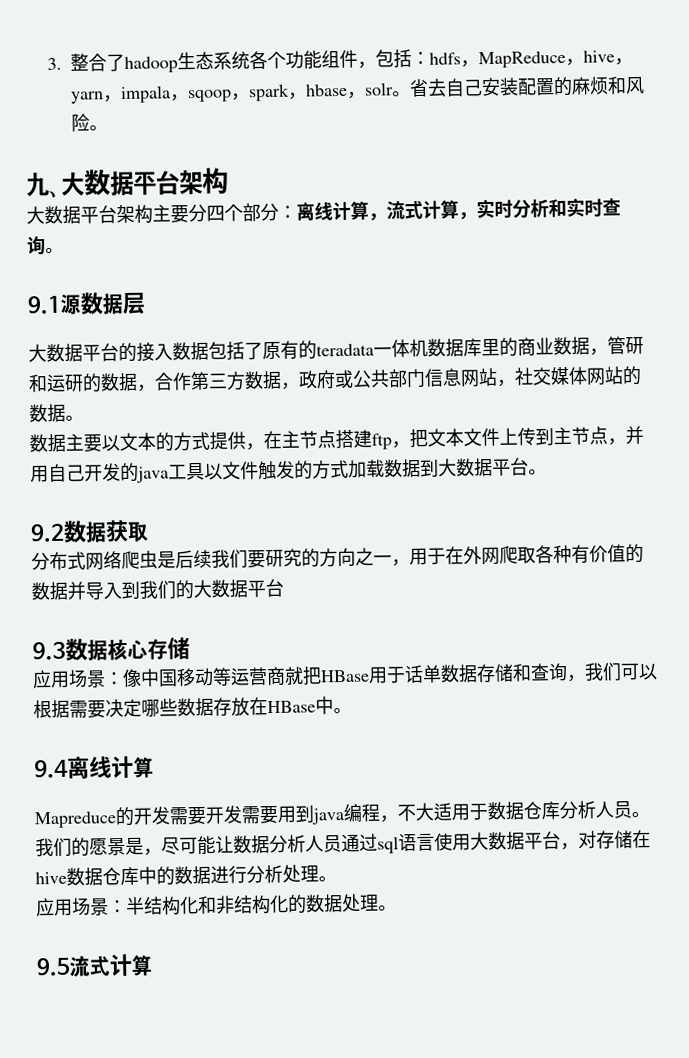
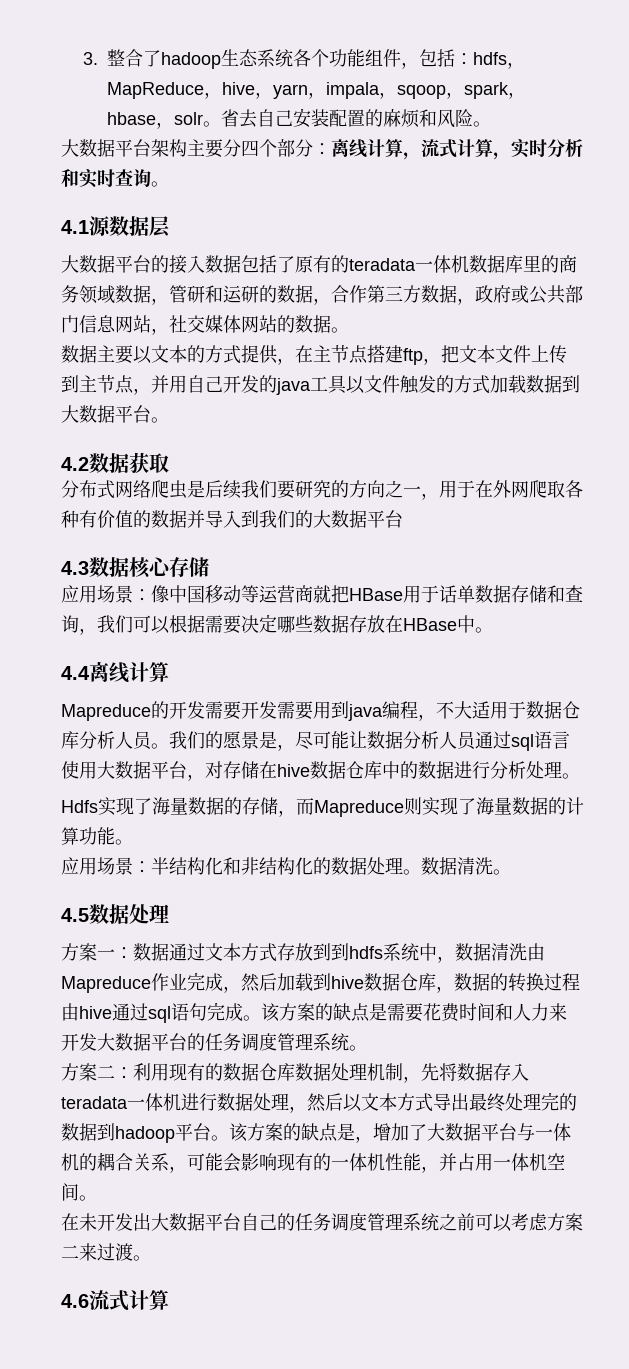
[26,167,229,198] // 九、大数据平台架构 -> (491, 124) none
[27,295,62,315] 9.1 -> [61,220,89,234] 4.1
[535,337,554,355] 业 -> [61,285,115,304] 务领域
[30,523,65,543] 9.2 -> [61,457,89,471] 4.2
[32,641,66,661] 9.3 -> [61,561,89,575] 4.3
[34,759,68,779] 9.4 -> [61,666,90,680] 4.4
(337, 879) none -> [61,797,584,817] [61,827,133,845] // Hdfs实现了海量数据的存储，而Mapreduce则实现了海量数据的计算功能。
[36,957,71,977] // 9.5 -> [421,857,511,875] [61,904,169,924] [61,943,545,963] [61,972,580,993] [61,1002,567,1023] [61,1033,367,1051] [61,1063,529,1083] [61,1092,577,1113] [61,1123,571,1143] [61,1152,565,1173] [61,1183,97,1201] [61,1213,583,1232] [61,1243,151,1261] [61,1294,89,1308] 数据清洗。 // 4.5数据处理 // 方案一：数据通过文本方式存放到到hdfs系统中，数据清洗由Mapreduce作业完成，然后加载到hive数据仓库，数据的转换过程由hive通过sql语句完成。该方案的缺点是需要花费时间和人力来开发大数据平台的任务调度管理系统。 // 方案二：利用现有的数据仓库数据处理机制，先将数据存入teradata一体机进行数据处理，然后以文本方式导出最终处理完的数据到hadoop平台。该方案的缺点是，增加了大数据平台与一体机的耦合关系，可能会影响现有的一体机性能，并占用一体机空间。 // 在未开发出大数据平台自己的任务调度管理系统之前可以考虑方案二来过渡。 // 4.6

